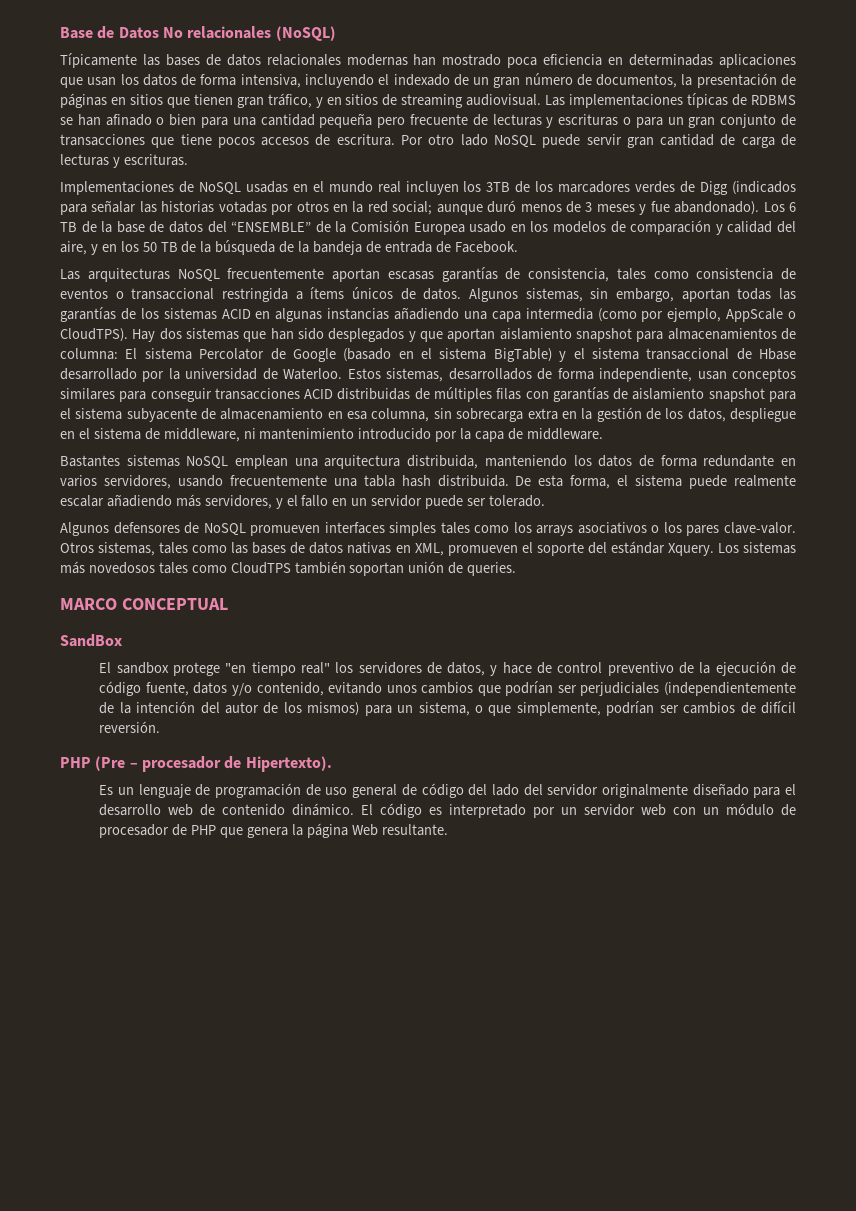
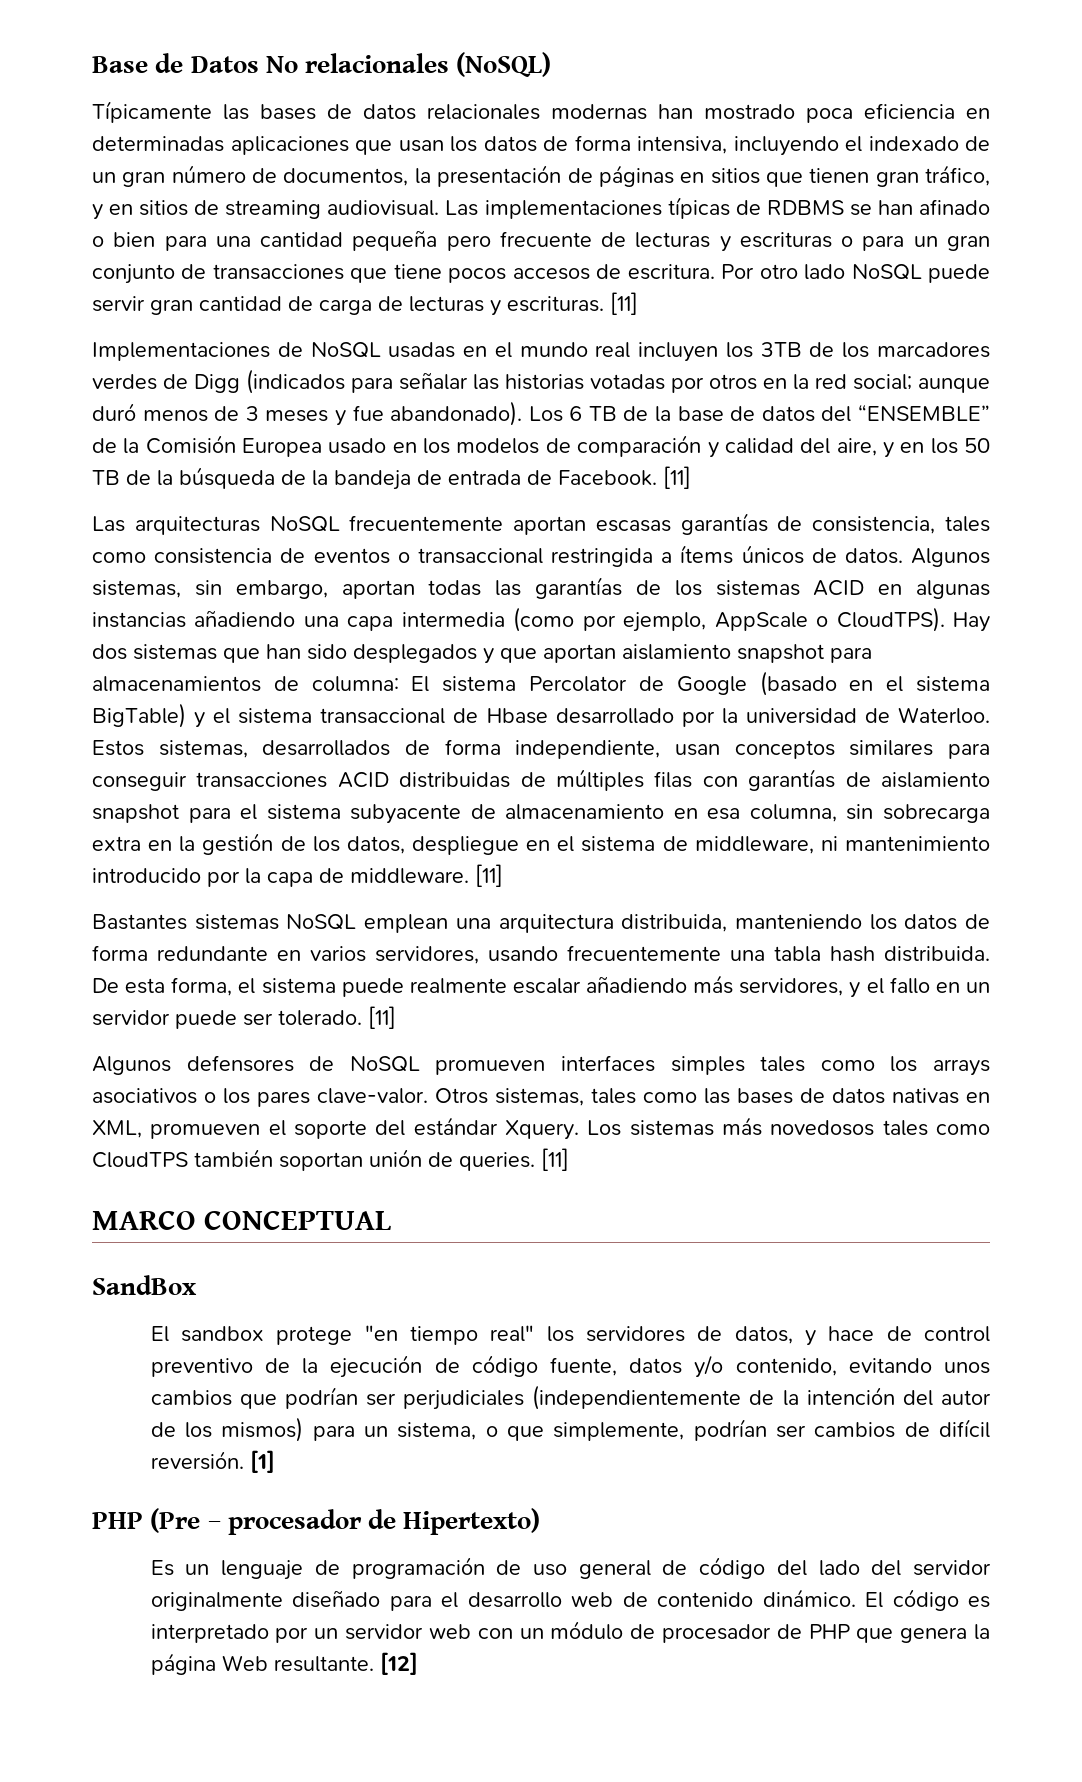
(188, 160) none -> [610,292,638,315] [11]
(518, 247) none -> [663,466,691,489] [11]
(603, 434) none -> [475,864,503,887] [11]
(545, 501) none -> [368,1006,396,1029] [11]
(517, 569) none -> [541,1148,569,1171] [11]
(161, 727) none -> [249,1450,275,1473] [1]
[245,756,332,772] Hipertexto). -> [403,1508,541,1535] Hipertexto)
(448, 830) none -> [379,1652,418,1675] [12]

